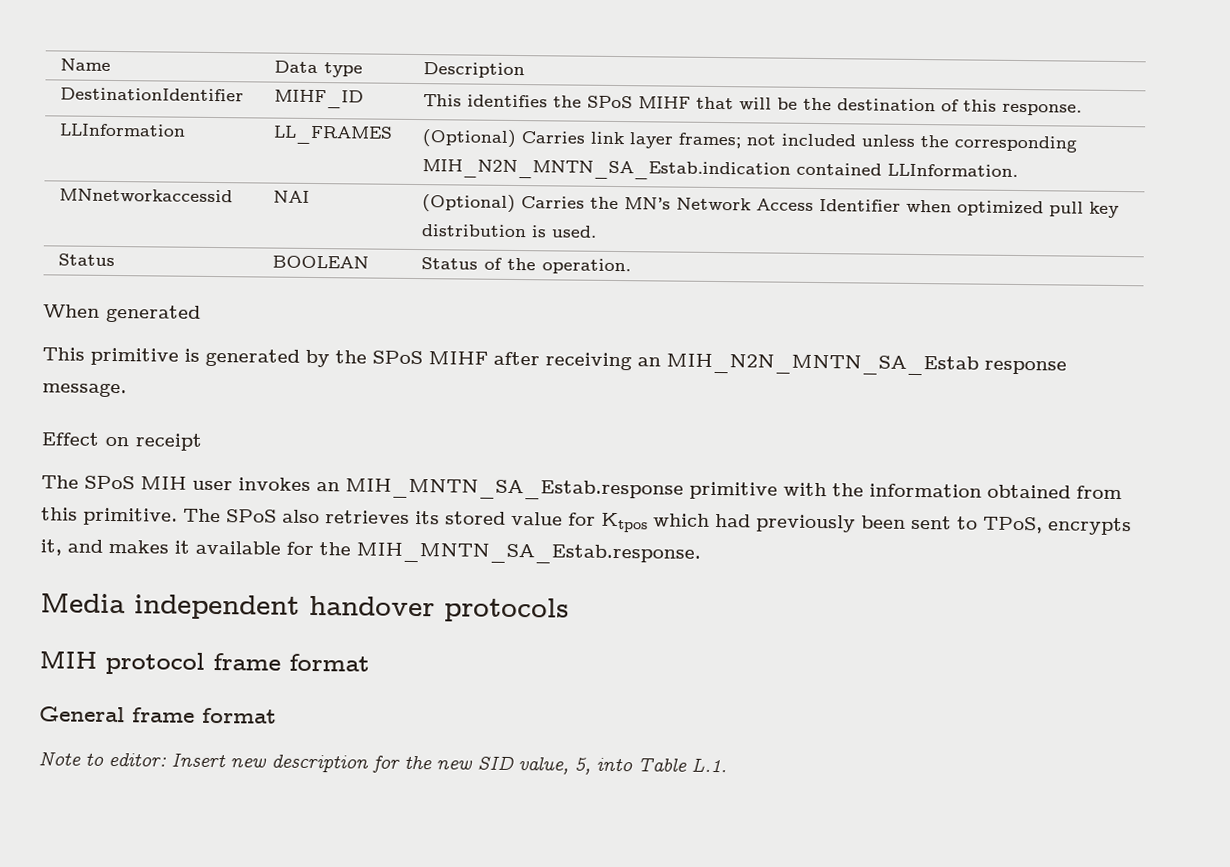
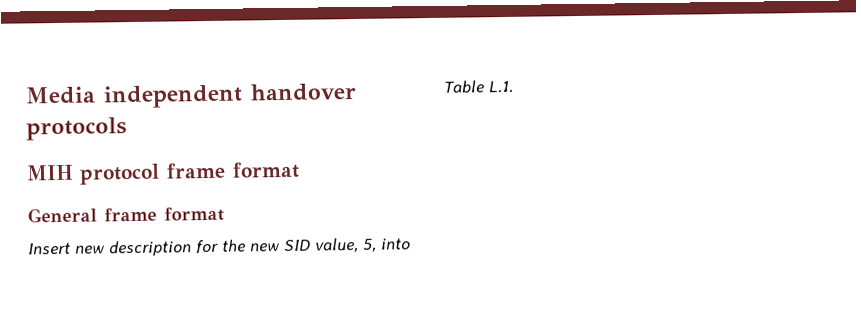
[60,58,112,71] [274,60,364,78] [423,62,526,79] [60,87,245,102] [274,89,365,109] [423,94,1083,116] [59,123,187,137] [273,125,394,145] [422,129,1078,153] [422,159,1019,181] [59,188,234,203] [273,190,311,203] [422,194,1120,219] [421,224,598,238] [58,253,116,267] [272,255,370,269] [421,257,632,275] [43,304,201,323] [42,347,1067,376] [42,382,127,398] [41,432,202,451] [41,475,1122,501] [41,507,1132,536] [40,539,701,565] Name | Data type | Description // DestinationIdentifier | MIHF_ID | This identifies the SPoS MIHF that will be the destination of this response. // LLInformation | LL_FRAMES | (Optional) Carries link layer frames; not included unless the corresponding MIH_N2N_MNTN_SA_Estab.indication contained LLInformation. // MNnetworkaccessid | NAI | (Optional) Carries the MN’s Network Access Identifier when optimized pull key distribution is used. // Status | BOOLEAN | Status of the operation. // When generated // This primitive is generated by the SPoS MIHF after receiving an MIH_N2N_MNTN_SA_Estab response message. // Effect on receipt // The SPoS MIH user invokes an MIH_MNTN_SA_Estab.response primitive with the information obtained from this primitive. The SPoS also retrieves its stored value for Ktpos which had previously been sent to TPoS, encrypts it, and makes it available for the MIH_MNTN_SA_Estab.response. // -> (25, 95) none
[38,751,167,767] Note to editor: -> (225, 214) none

